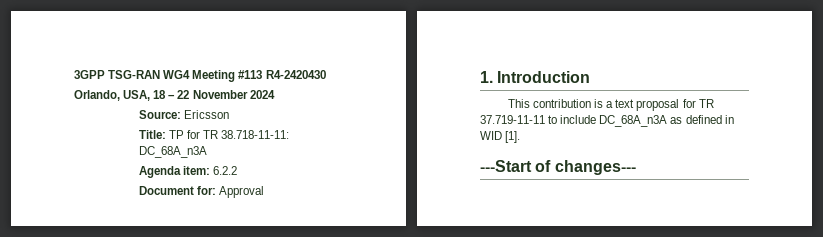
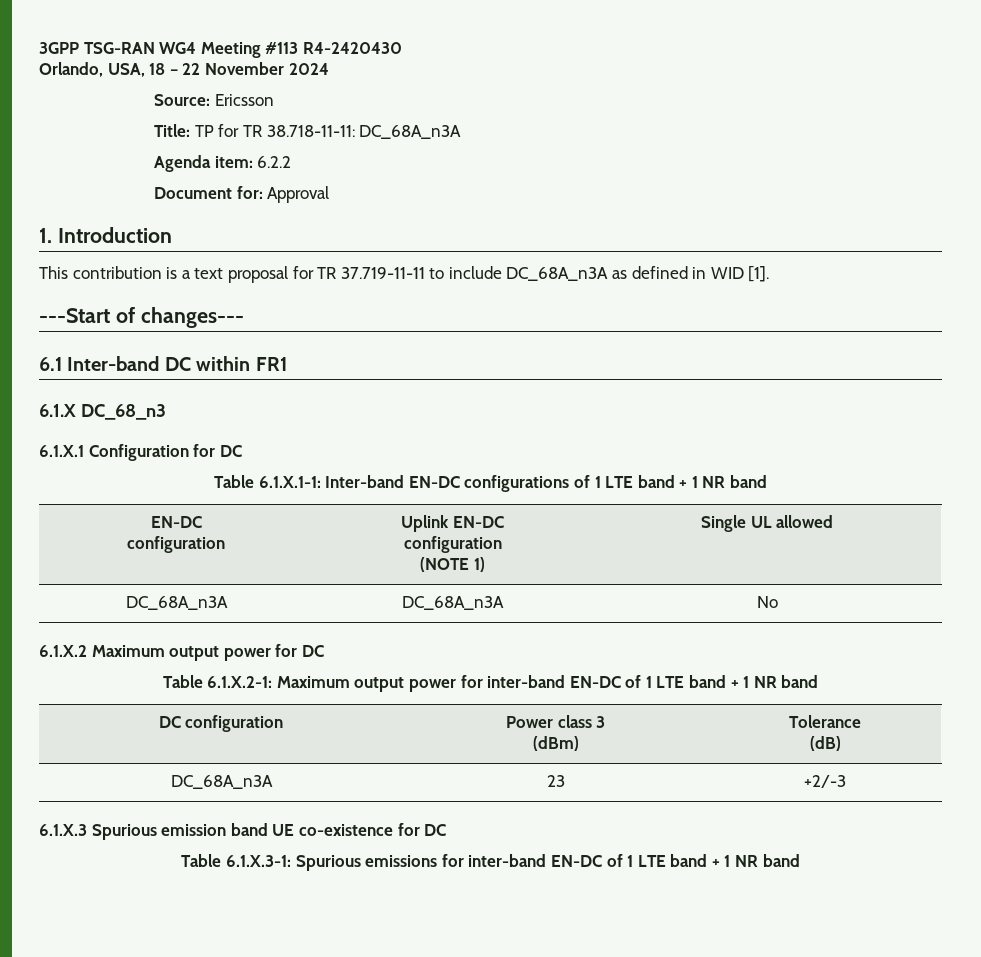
(636, 167) none -> [39,356,287,371] [39,404,166,420] [39,444,242,461] [213,475,768,492] [150,516,202,528] [127,536,225,553] [401,515,504,532] [403,536,502,553] [420,557,485,572] [700,515,834,532] [125,596,228,610] [402,596,504,610] [756,596,778,608] [39,644,324,661] [162,675,819,692] [158,715,284,732] [505,715,606,728] [532,736,579,751] [789,715,862,728] [809,736,841,751] [170,775,273,789] [546,775,565,787] [804,775,847,788] [39,823,447,840] [181,854,800,871] // 6.1 Inter-band DC within FR1 // 6.1.X DC_68_n3 // 6.1.X.1 Configuration for DC // Table 6.1.X.1-1: Inter-band EN-DC configurations of 1 LTE band + 1 NR band // EN-DC // configuration | Uplink EN-DC // configuration // (NOTE 1) | Single UL allowed // DC_68A_n3A | DC_68A_n3A | No // 6.1.X.2 Maximum output power for DC // Table 6.1.X.2-1: Maximum output power for inter-band EN-DC of 1 LTE band + 1 NR band // DC configuration | Power class 3 // (dBm) | Tolerance // (dB) // DC_68A_n3A | 23 | +2/-3 // 6.1.X.3 Spurious emission band UE co-existence for DC // Table 6.1.X.3-1: Spurious emissions for inter-band EN-DC of 1 LTE band + 1 NR band

